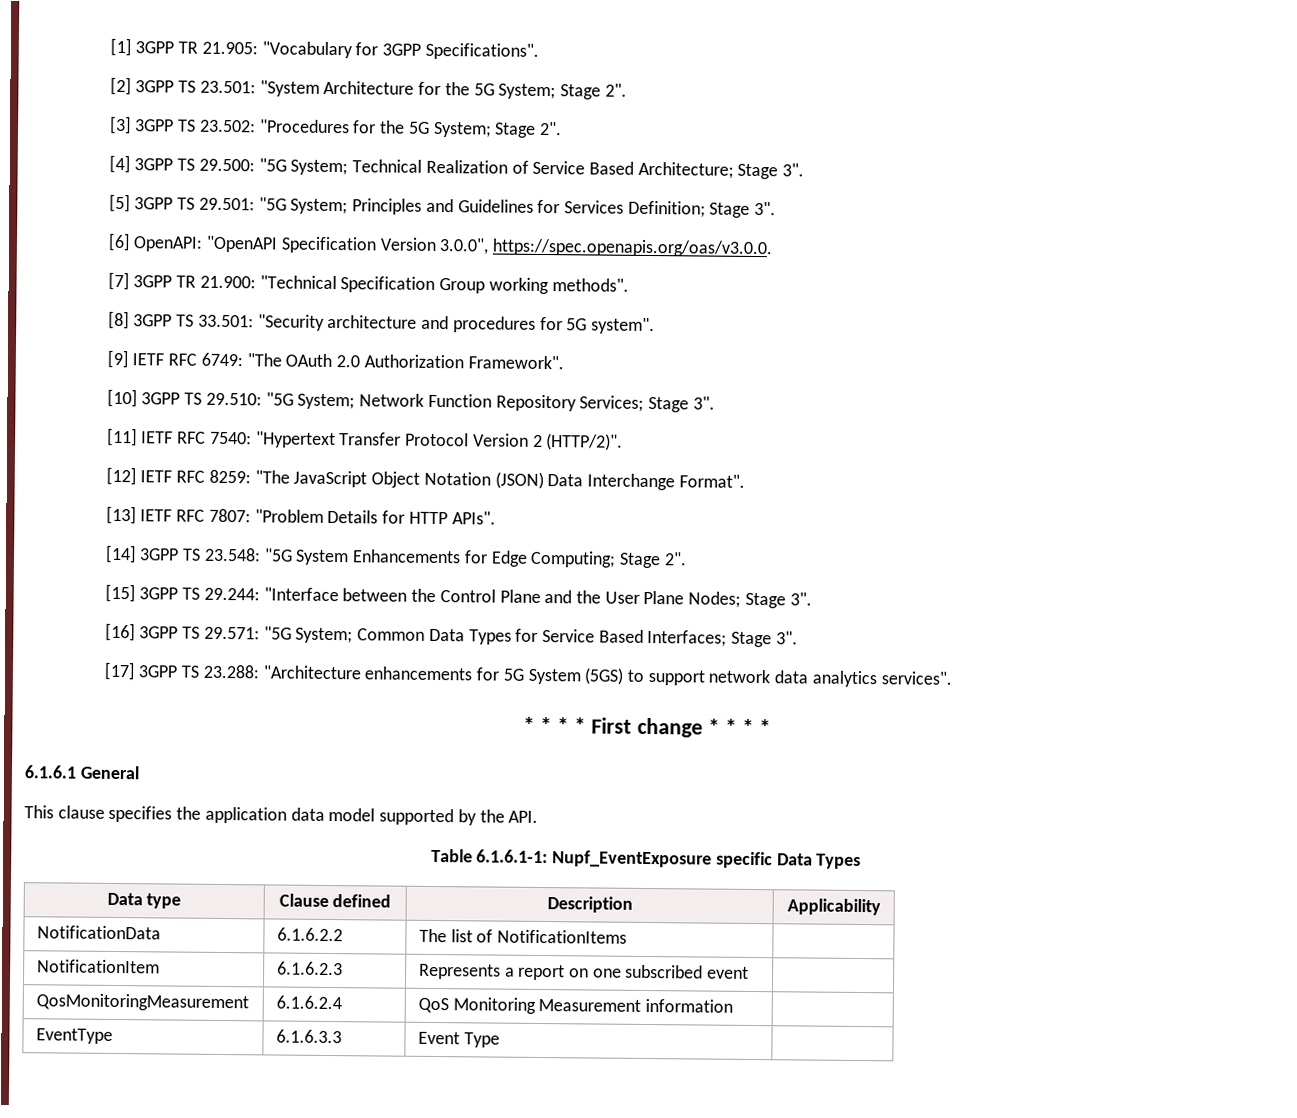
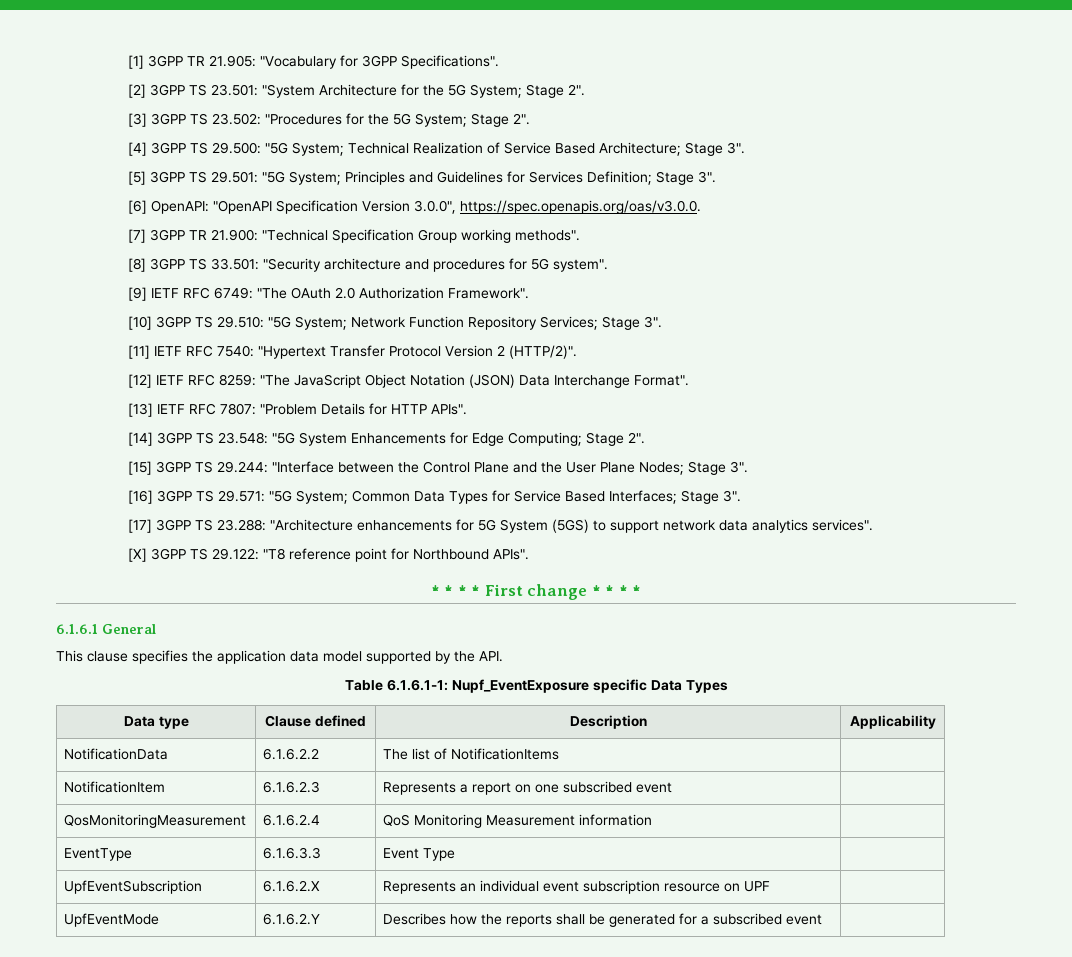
(952, 678) none -> [127,548,529,562] // [X] 3GPP TS 29.122: "T8 reference point for Northbound APIs".
(500, 1040) none -> [64,880,203,894] [263,880,321,892] [383,880,771,894] [64,913,160,927] [263,913,321,925] [383,913,823,927] // UpfEventSubscription | 6.1.6.2.X | Represents an individual event subscription resource on UPF | // UpfEventMode | 6.1.6.2.Y | Describes how the reports shall be generated for a subscribed event |

